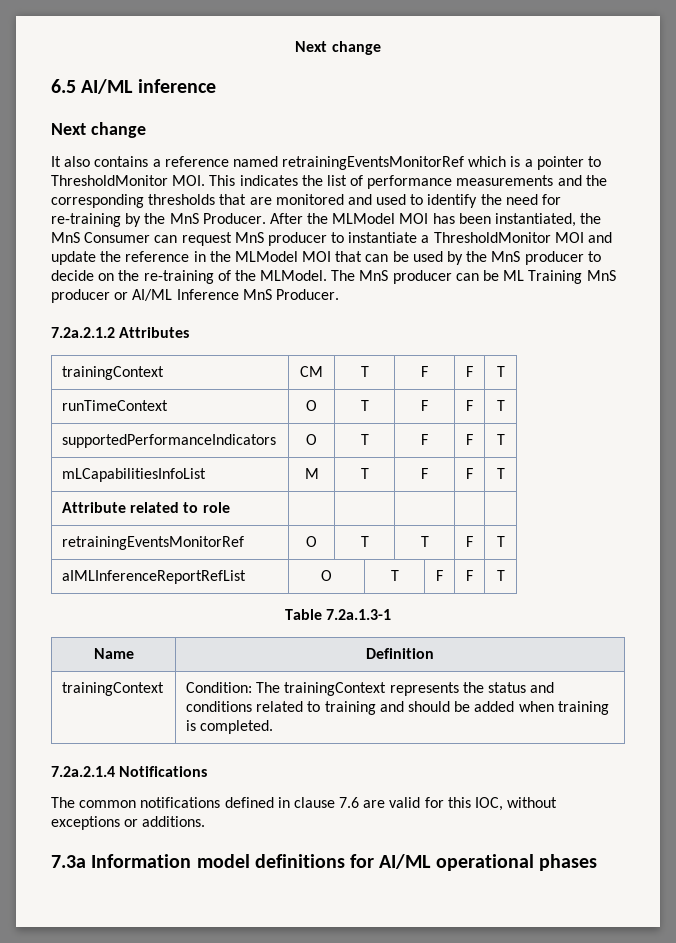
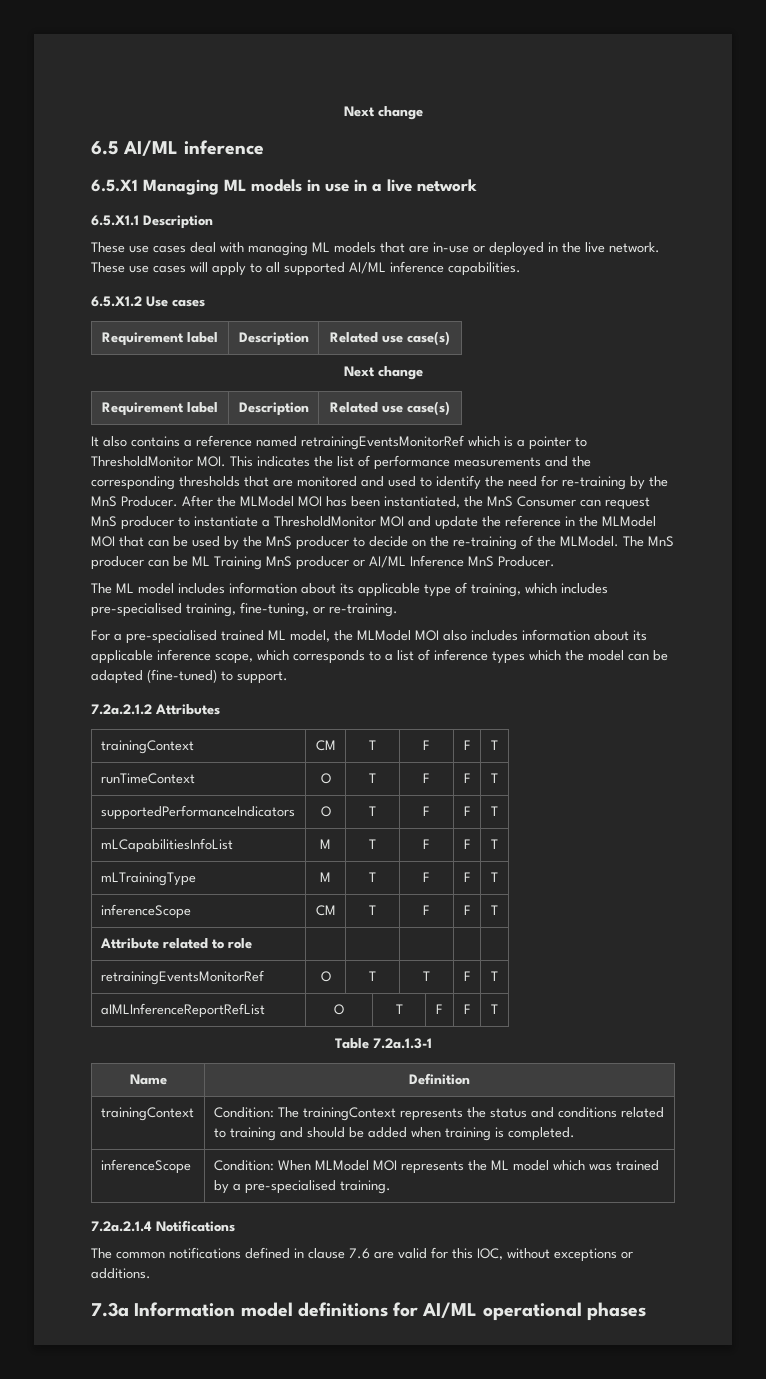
[51,122,146,138] Next change -> [91,179,477,195] [91,215,213,229] [91,242,660,256] [91,261,521,276] [91,296,205,307] [102,332,218,346] [238,332,309,346] [330,331,450,346] [343,366,423,380] [102,402,218,416] [238,402,309,416] [330,401,450,416] 6.5.X1 Managing ML models in use in a live network // 6.5.X1.1 Description // These use cases deal with managing ML models that are in-use or deployed in the live network. These use cases will apply to all supported AI/ML inference capabilities. // 6.5.X1.2 Use cases // Requirement label | Description | Related use case(s) // Next change // Requirement label | Description | Related use case(s)
(339, 294) none -> [91,582,608,597] [91,602,398,617] [91,629,647,644] [91,649,668,664] [91,669,288,684] // The ML model includes information about its applicable type of training, which includes pre-specialised training, fine-tuning, or re-training. // For a pre-specialised trained ML model, the MLModel MOI also includes information about its applicable inference scope, which corresponds to a list of inference types which the model can be adapted (fine-tuned) to support.
(505, 473) none -> [100,872,196,886] [320,872,331,882] [369,872,376,882] [423,872,430,882] [463,872,471,882] [491,872,498,882] [100,904,191,919] [315,905,336,916] [369,905,376,915] [423,905,430,915] [463,905,471,915] [491,905,498,915] // mLTrainingType | M | T | F | F | T // inferenceScope | CM | T | F | F | T
(274, 727) none -> [100,1159,191,1174] [213,1160,659,1174] [213,1180,391,1194] // inferenceScope | Condition: When MLModel MOI represents the ML model which was trained by a pre-specialised training.

